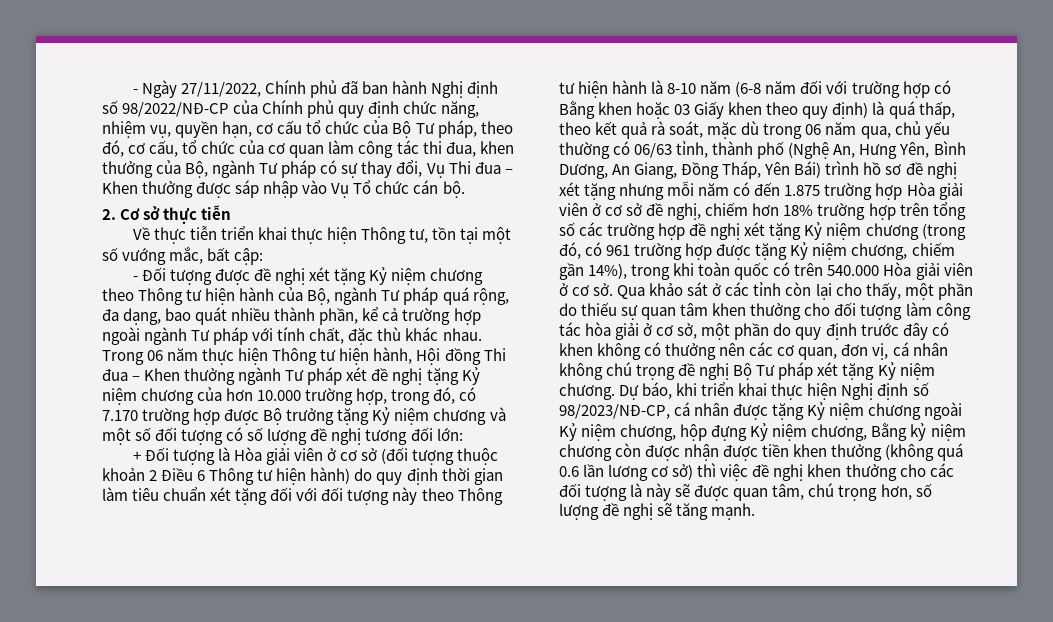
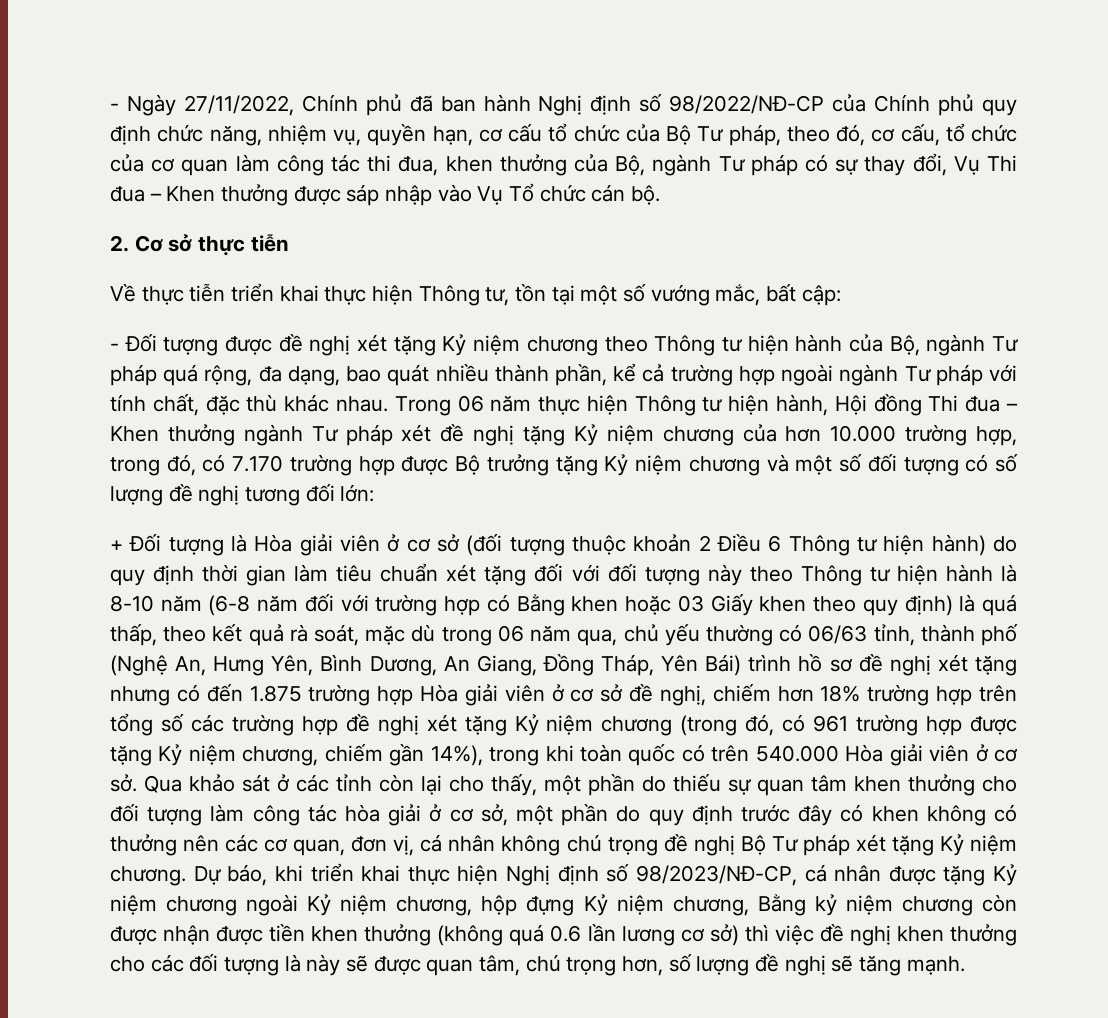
[667,181,730,196] mỗi năm -> (170, 696) none

